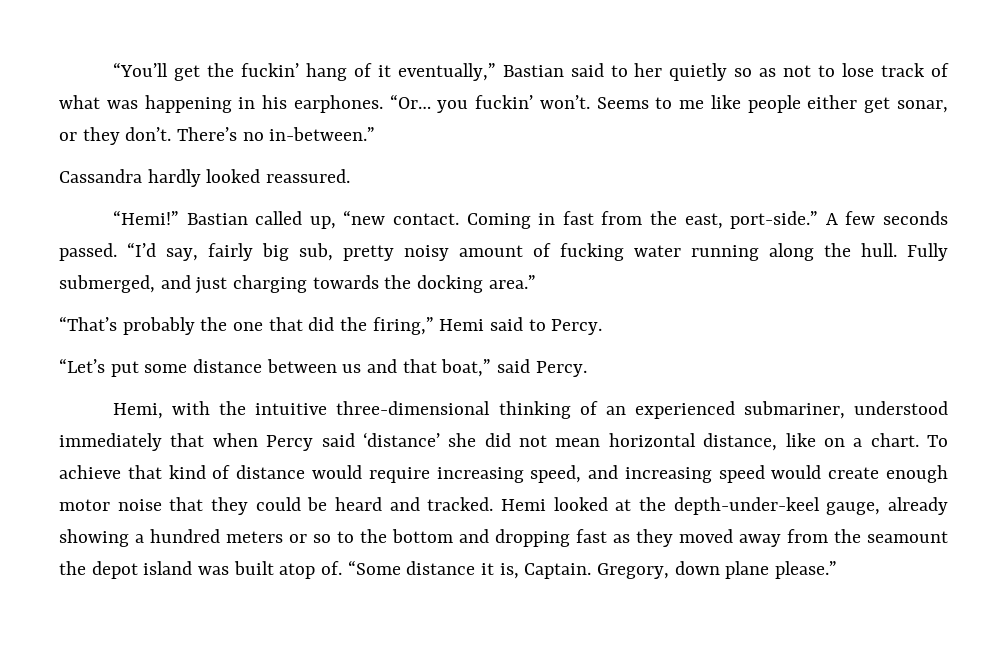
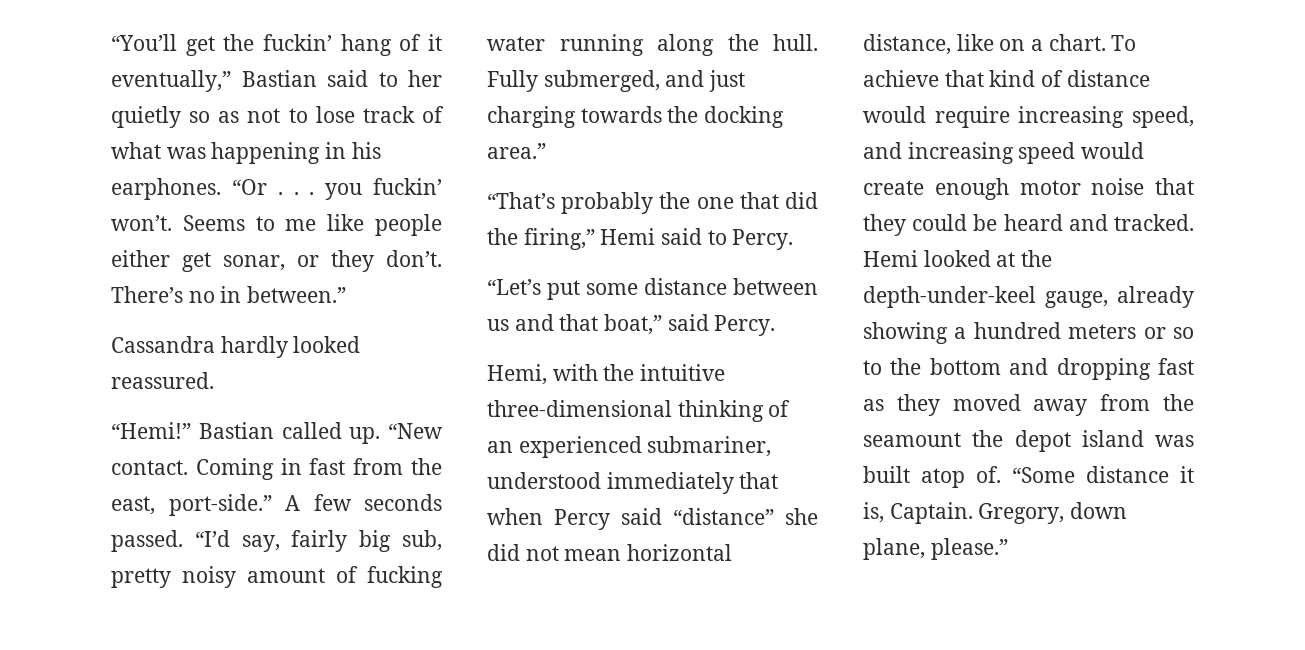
[389,94,431,109] “Or… -> [231,179,315,195] “Or . . .
[269,127,376,141] in-between.” -> [220,286,347,303] in between.”
[309,210,386,229] up, “new -> [349,423,443,444] up. “New
[362,432,440,447] ‘distance’ -> [673,508,774,525] “distance”
[725,561,770,579] plane -> [863,538,925,560] plane,

